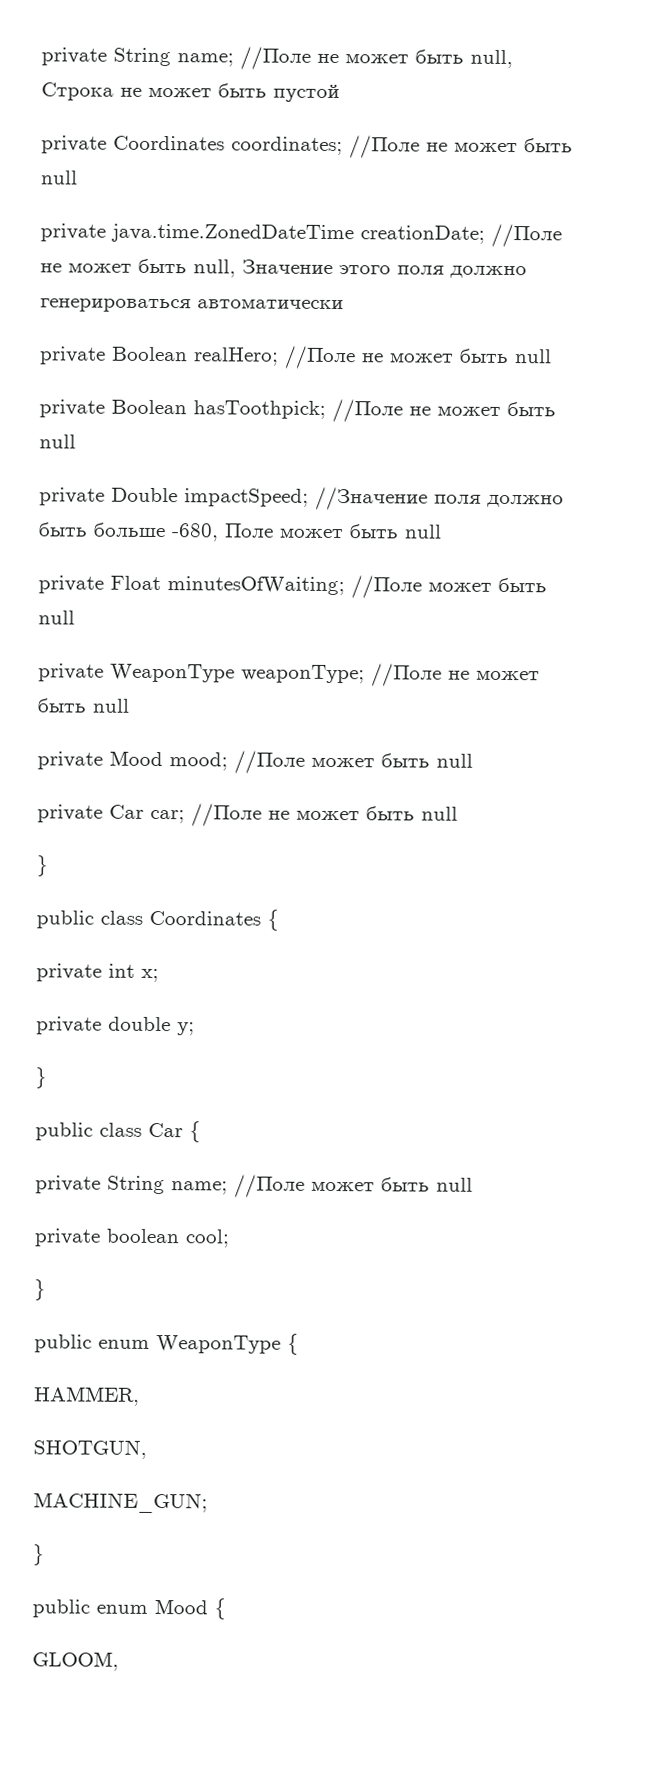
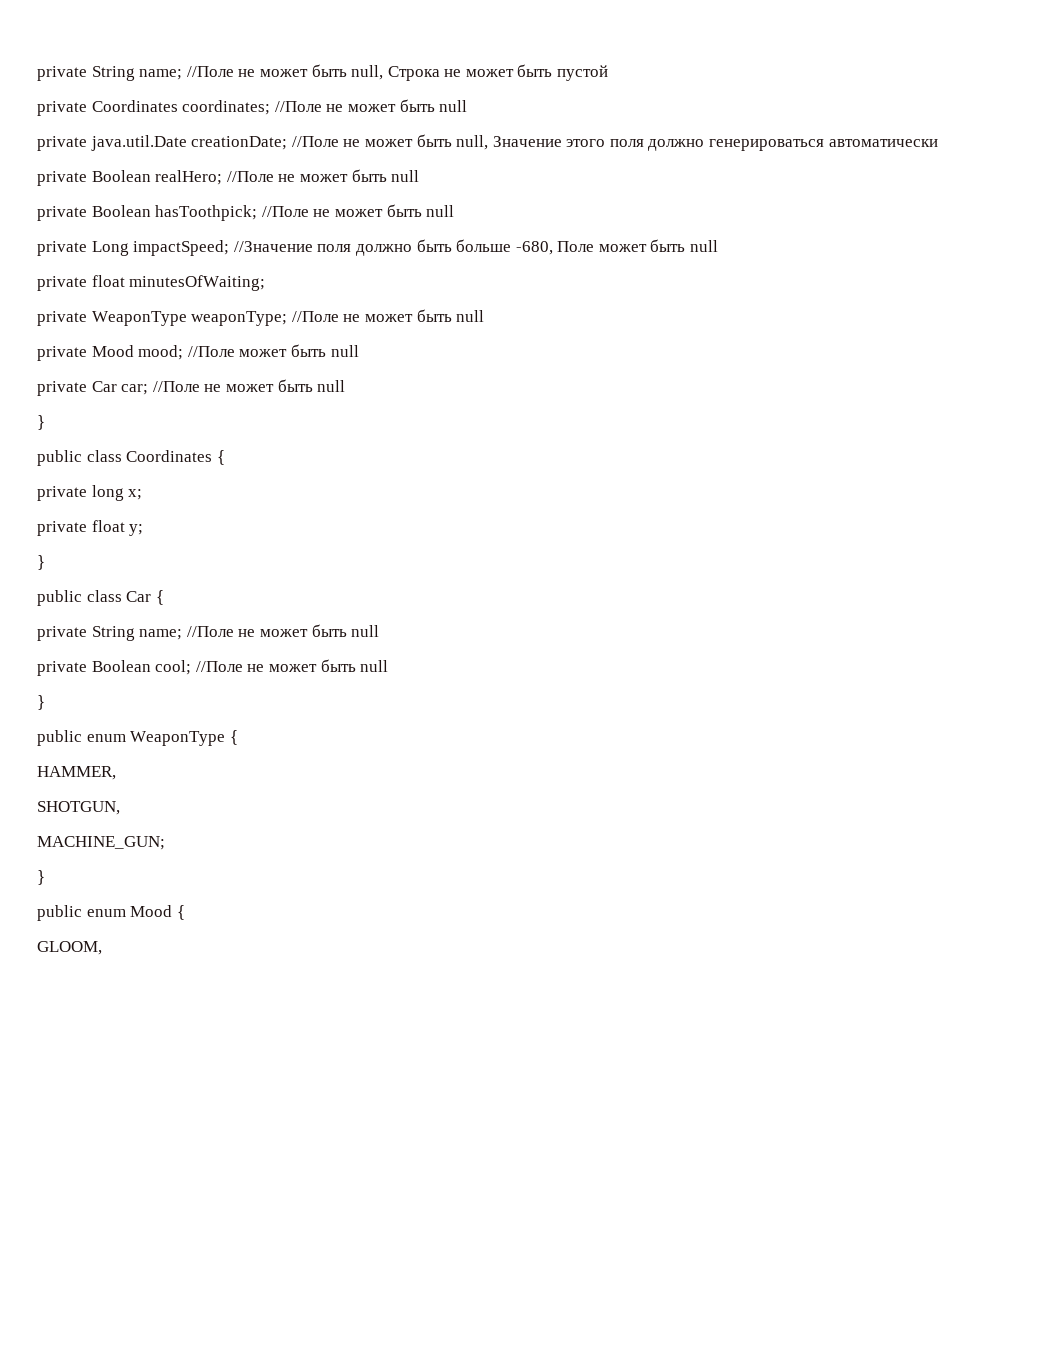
[111,223,354,244] java.time.ZonedDateTime -> [90,135,187,151] java.util.Date
[111,487,178,503] Double -> [91,241,129,256] Long
[110,575,161,591] Float -> [91,275,125,287] float
[351,575,547,599] [38,610,75,625] //Поле может быть null -> (266, 283) none
[108,963,135,978] int -> [91,485,124,501] long
[108,1016,171,1032] double -> [91,520,125,532] float
[311,1177,473,1192] [34,1228,180,1247] может быть null // private boolean -> [238,624,380,637] [37,660,151,676] не может быть null // private Boolean
(230, 1238) none -> [195,659,389,672] //Поле не может быть null

